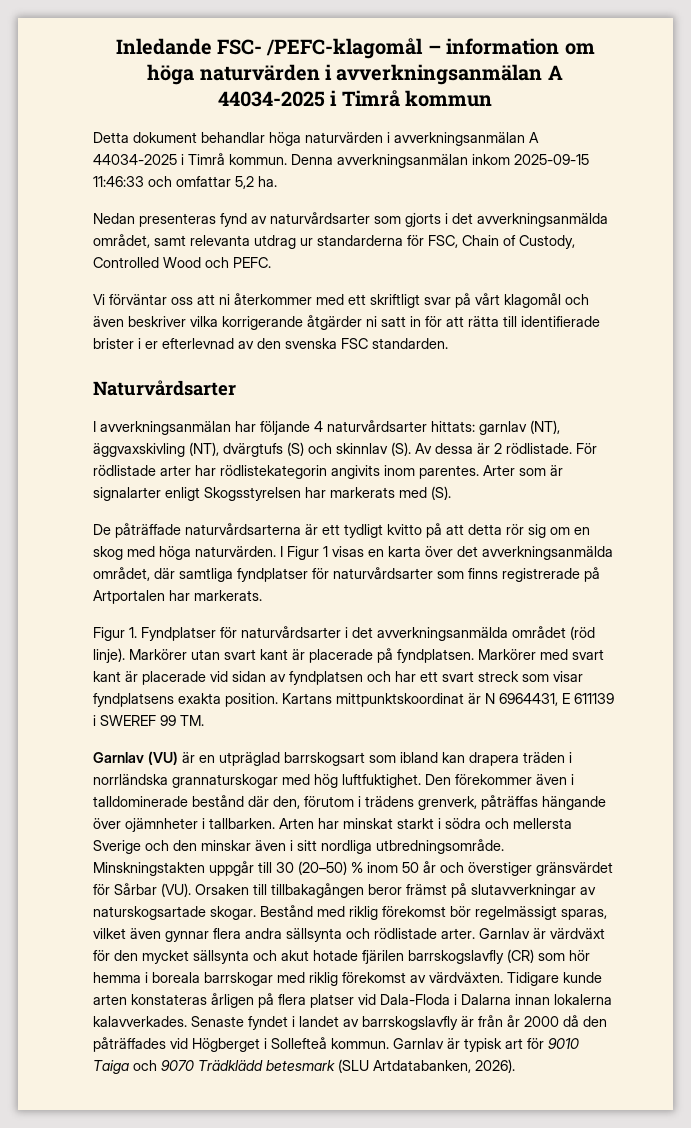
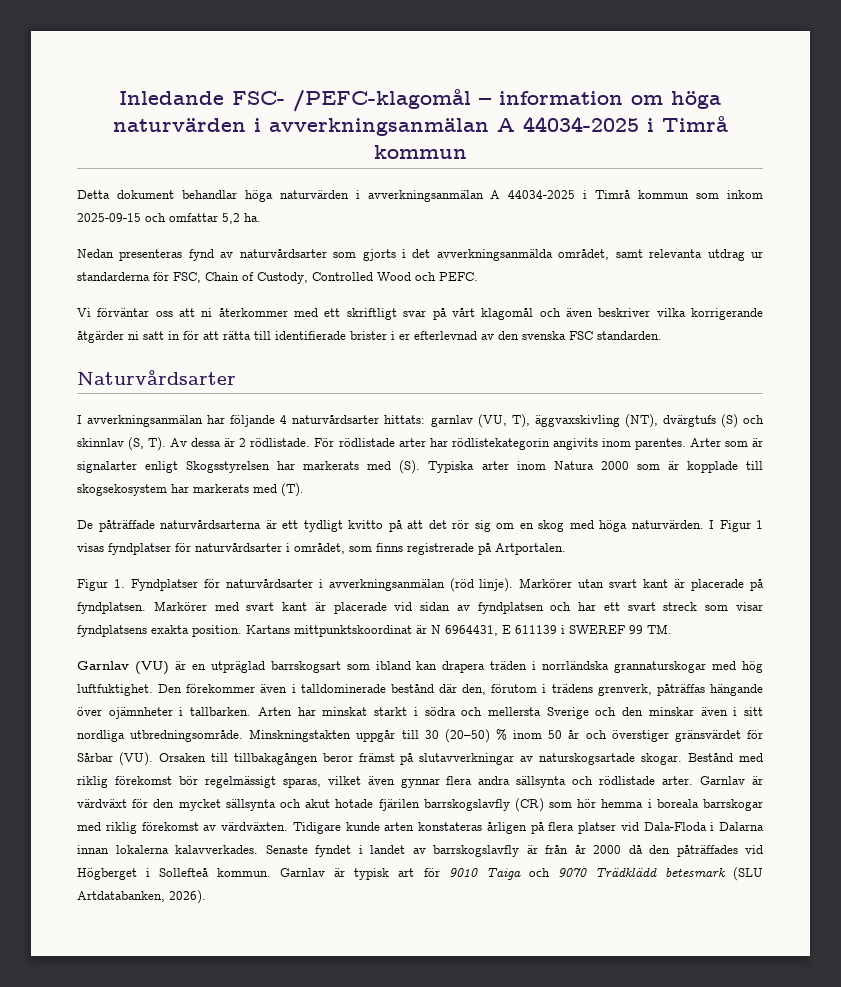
[229,154,468,168] kommun. Denna avverkningsanmälan -> [638,190,720,199] kommun som
[93,176,144,187] 11:46:33 -> (141, 217) none
[530,420,560,434] (NT), -> [477,414,530,428] (VU, T),
[391,442,411,456] (S). -> [128,437,167,451] (S, T).
(451, 493) none -> [428,461,764,473] [77,483,304,497] Typiska arter inom Natura 2000 som är kopplade till skogsekosystem har markerats med (T).
[468,524,502,535] detta -> [428,520,447,529] det
[368,546,613,560] [93,567,233,582] en karta över det avverkningsanmälda området, där samtliga -> (104, 547) none
(433, 573) none -> [286,543,345,554] i området,
[93,590,262,604] Artportalen har markerats. -> [495,543,566,555] Artportalen.
[352,626,566,641] det avverkningsanmälda området -> [328,579,445,591] avverkningsanmälan

